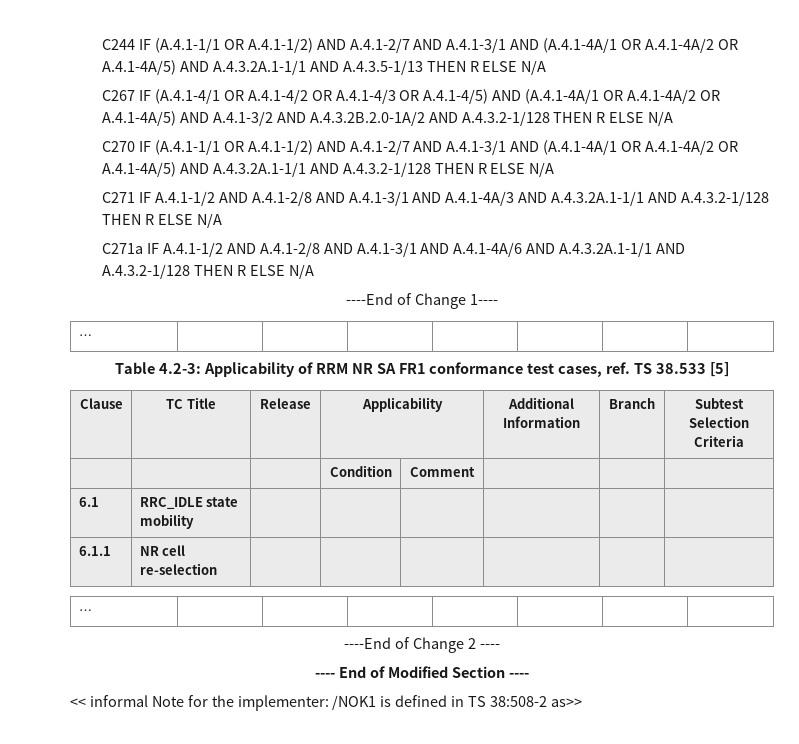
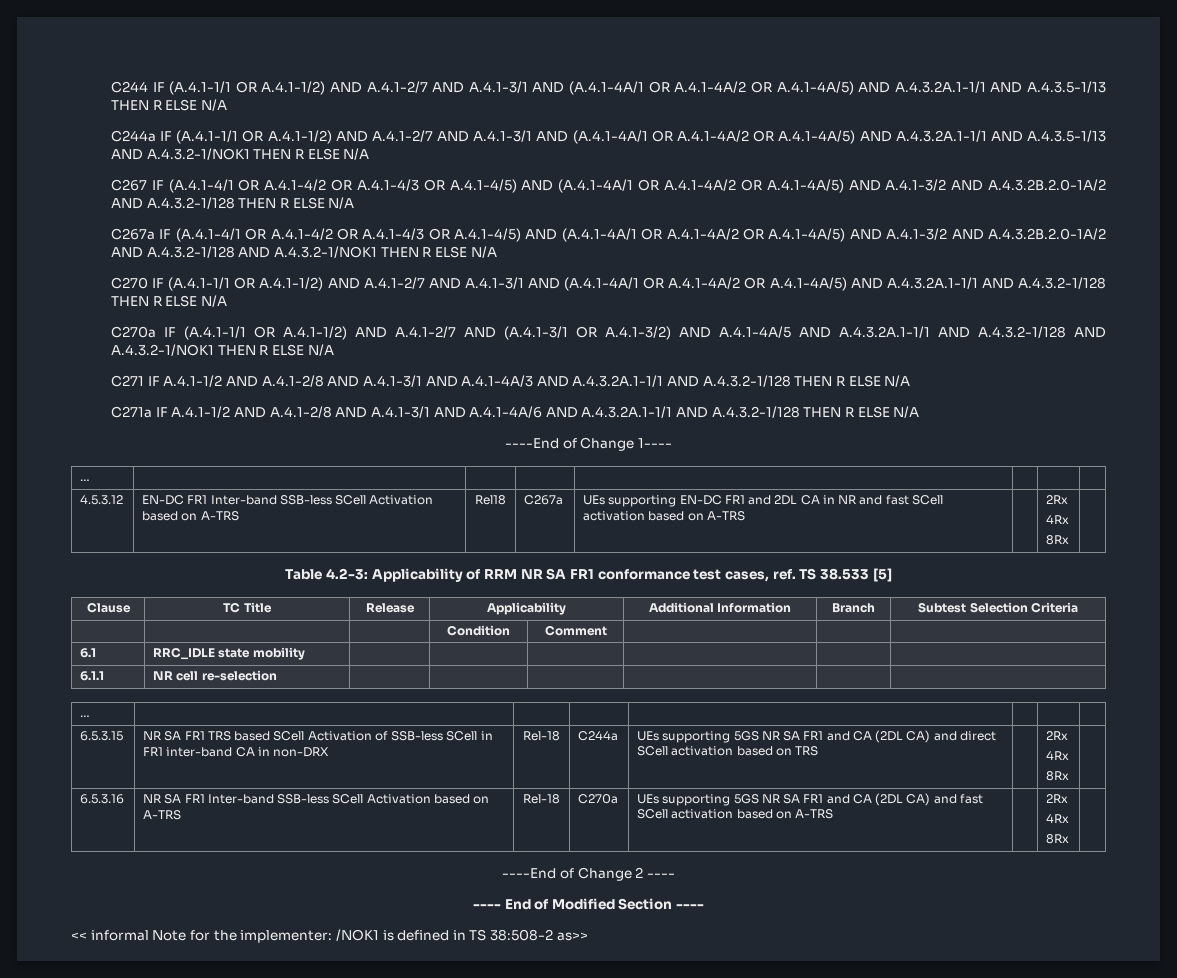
(547, 67) none -> [110,130,1106,144] [110,148,370,160] // C244a IF (A.4.1-1/1 OR A.4.1-1/2) AND A.4.1-2/7 AND A.4.1-3/1 AND (A.4.1-4A/1 OR A.4.1-4A/2 OR A.4.1-4A/5) AND A.4.3.2A.1-1/1 AND A.4.3.5-1/13 AND A.4.3.2-1/NOK1 THEN R ELSE N/A
(674, 118) none -> [110,228,1106,242] [110,246,497,258] // C267a IF (A.4.1-4/1 OR A.4.1-4/2 OR A.4.1-4/3 OR A.4.1-4/5) AND (A.4.1-4A/1 OR A.4.1-4A/2 OR A.4.1-4A/5) AND A.4.1-3/2 AND A.4.3.2B.2.0-1A/2 AND A.4.3.2-1/128 AND A.4.3.2-1/NOK1 THEN R ELSE N/A
(555, 169) none -> [110,326,1106,340] [110,344,334,356] // C270a IF (A.4.1-1/1 OR A.4.1-1/2) AND A.4.1-2/7 AND (A.4.1-3/1 OR A.4.1-3/2) AND A.4.1-4A/5 AND A.4.3.2A.1-1/1 AND A.4.3.2-1/128 AND A.4.3.2-1/NOK1 THEN R ELSE N/A
(92, 337) none -> [80,495,124,505] [142,495,434,505] [142,511,239,521] [475,495,506,505] [524,495,564,505] [583,495,943,507] [583,511,745,521] [1046,495,1069,504] [1046,515,1070,524] [1046,535,1070,545] // 4.5.3.12 | EN-DC FR1 Inter-band SSB-less SCell Activation based on A-TRS | Rel18 | C267a | UEs supporting EN-DC FR1 and 2DL CA in NR and fast SCell activation based on A-TRS | | 2Rx // 4Rx // 8Rx |
(92, 612) none -> [80,731,124,741] [143,731,493,741] [143,747,330,757] [523,731,560,741] [578,731,619,741] [637,730,996,743] [637,746,819,756] [1046,731,1069,740] [1046,751,1070,760] [1046,771,1070,781] [80,794,125,804] [143,794,490,804] [143,810,182,820] [523,794,560,804] [578,794,619,804] [637,793,983,806] [637,809,834,819] [1046,794,1069,803] [1046,814,1070,823] [1046,834,1070,844] // 6.5.3.15 | NR SA FR1 TRS based SCell Activation of SSB-less SCell in FR1 inter-band CA in non-DRX | Rel-18 | C244a | UEs supporting 5GS NR SA FR1 and CA (2DL CA) and direct SCell activation based on TRS | | 2Rx // 4Rx // 8Rx | // 6.5.3.16 | NR SA FR1 Inter-band SSB-less SCell Activation based on A-TRS | Rel-18 | C270a | UEs supporting 5GS NR SA FR1 and CA (2DL CA) and fast SCell activation based on A-TRS | | 2Rx // 4Rx // 8Rx |

